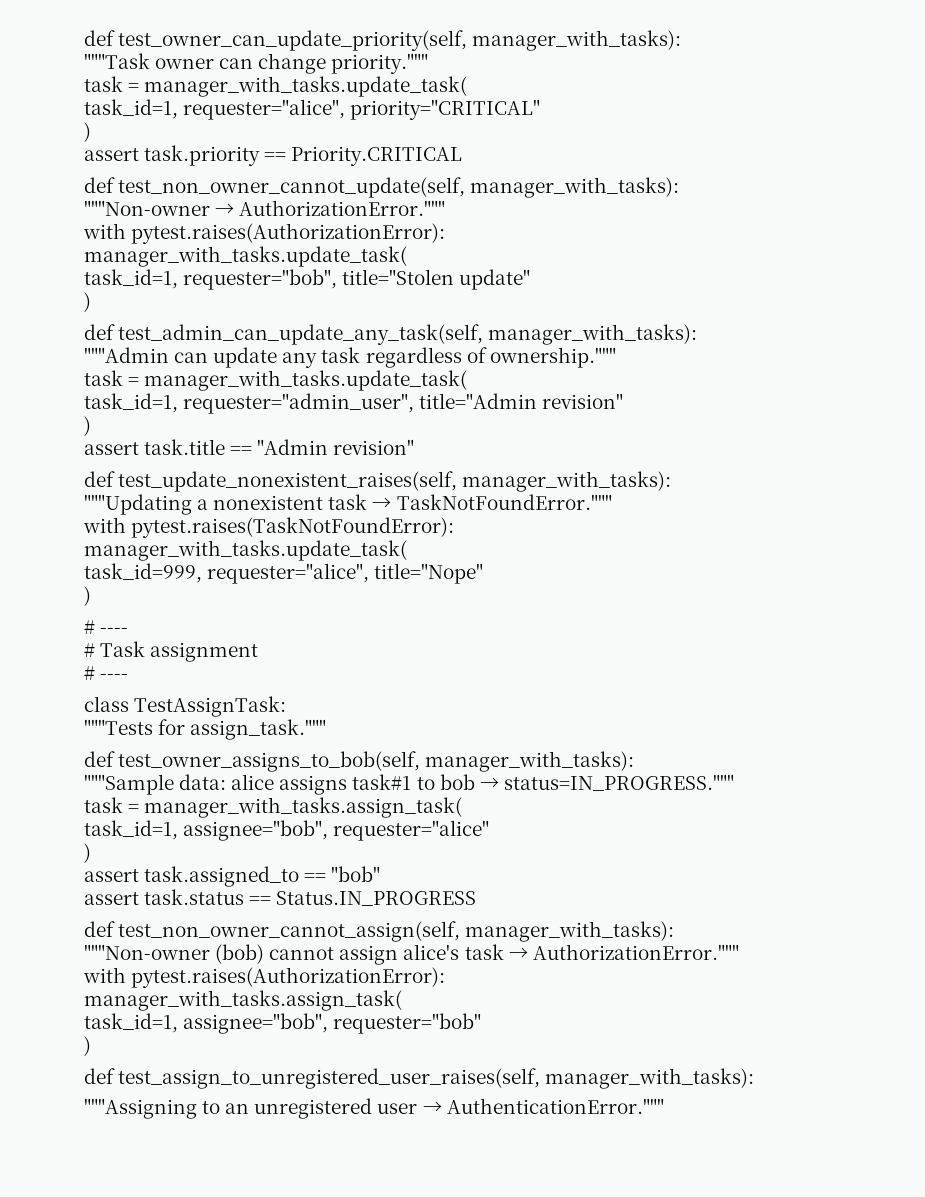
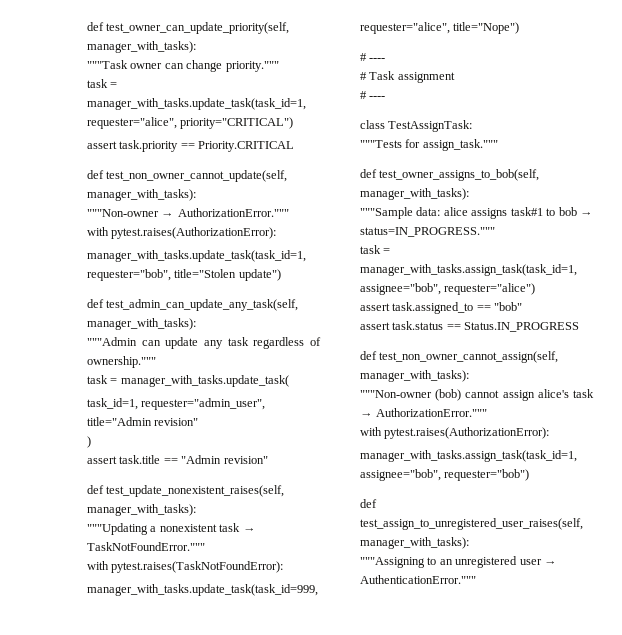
[144,76,468,97] [83,99,541,120] [83,122,91,142] manager_with_tasks.update_task( // task_id=1, requester="alice", priority="CRITICAL" // ) -> [87,98,307,110] [87,117,294,129] manager_with_tasks.update_task(task_id=1, requester="alice", priority="CRITICAL")
[83,246,407,267] [83,269,531,290] [83,292,91,312] manager_with_tasks.update_task( // task_id=1, requester="bob", title="Stolen update" // ) -> [87,250,307,262] [87,269,281,281] manager_with_tasks.update_task(task_id=1, requester="bob", title="Stolen update")
[83,540,407,561] [83,563,484,584] [83,586,91,606] manager_with_tasks.update_task( // task_id=999, requester="alice", title="Nope" // ) -> [87,584,319,596] [360,22,520,34] manager_with_tasks.update_task(task_id=999, requester="alice", title="Nope")
[144,797,463,818] [83,820,490,841] [83,843,91,863] manager_with_tasks.assign_task( // task_id=1, assignee="bob", requester="alice" // ) -> [360,264,578,276] [360,283,536,295] manager_with_tasks.assign_task(task_id=1, assignee="bob", requester="alice")
[83,990,402,1011] [83,1013,482,1034] [83,1036,91,1056] manager_with_tasks.assign_task( // task_id=1, assignee="bob", requester="bob" // ) -> [360,450,578,462] [360,469,530,481] manager_with_tasks.assign_task(task_id=1, assignee="bob", requester="bob")

